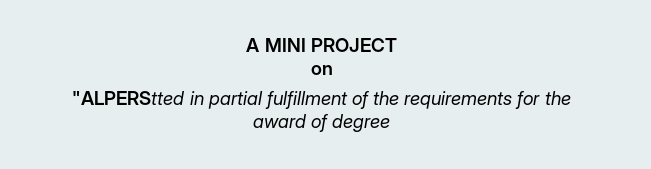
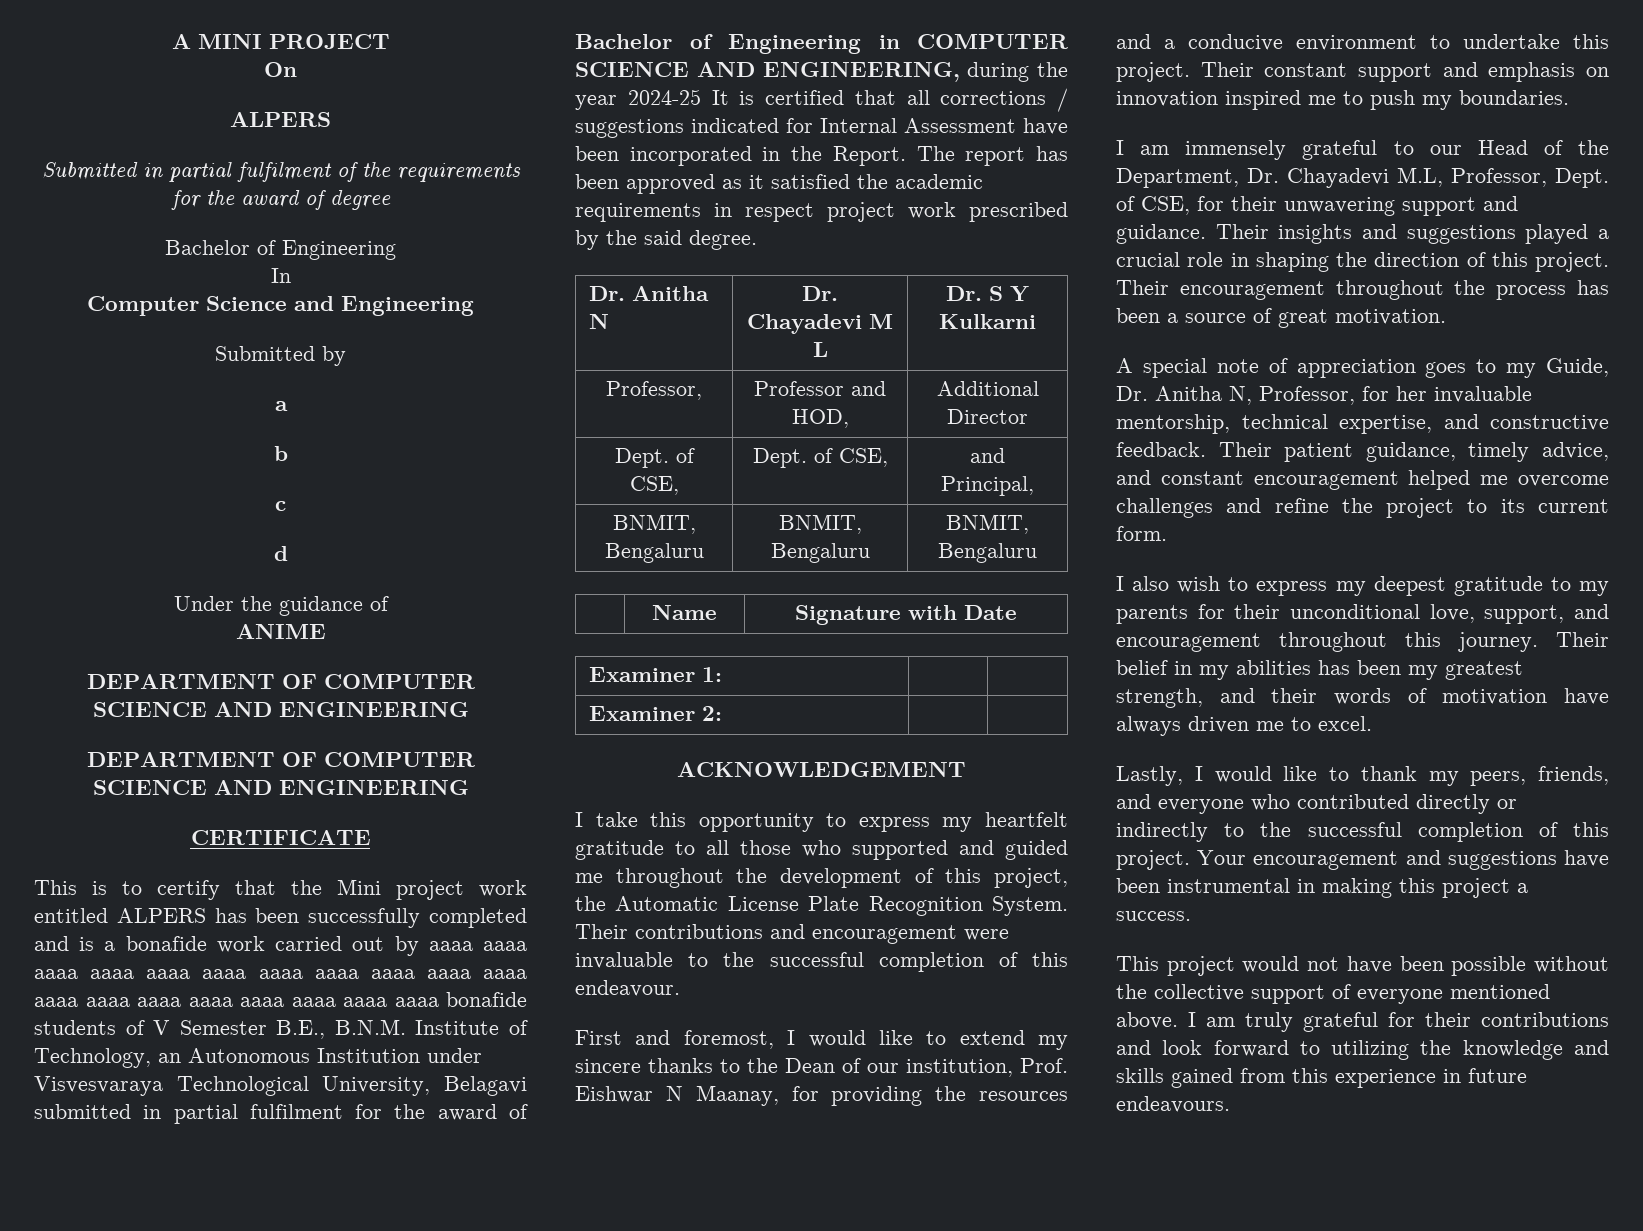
[310,65,333,75] [72,91,348,109] on // "ALPERStted in partial fulfillment -> [264,62,297,77] [230,112,331,127] [41,162,332,182] On // ALPERS // Submitted in partial fulfilment
(391, 123) none -> [165,240,396,260] [270,268,291,283] [87,296,474,316] [215,346,346,366] [274,401,288,411] [273,446,288,461] [275,501,286,511] [273,546,288,561] [173,596,389,616] [235,624,326,639] [86,674,475,689] [92,702,469,717] [86,752,475,767] [92,780,469,795] [190,830,371,845] [34,879,527,900] [34,908,527,928] [34,936,527,956] [34,969,527,979] [34,992,527,1007] [34,1019,528,1039] [34,1048,482,1068] [34,1076,527,1096] [34,1104,528,1124] [575,34,1068,54] [575,62,1068,82] [575,88,1068,112] [575,118,1068,138] [575,146,1068,166] [575,174,983,194] [575,202,1068,222] [575,230,757,250] [589,286,710,301] [589,314,610,329] [802,286,838,301] [747,314,893,334] [812,342,828,357] [946,286,1029,302] [939,314,1036,329] [606,381,702,400] [754,381,886,396] [791,409,849,428] [936,381,1039,396] [947,409,1028,424] [614,448,695,468] [629,476,679,495] [752,448,888,468] [970,448,1005,463] [941,476,1034,496] [612,514,696,534] [604,543,704,563] [778,514,862,534] [770,543,870,563] [946,514,1029,534] [938,543,1037,563] [652,605,717,620] [795,605,1017,625] [589,667,723,682] [589,706,723,721] [677,762,966,777] [575,812,1068,832] [575,840,1068,860] [575,868,1068,888] [575,896,1068,916] [575,924,1009,944] [575,952,1068,972] [575,980,680,997] [575,1030,1068,1050] [575,1058,1068,1077] [575,1085,1068,1106] [1116,34,1609,51] [1116,62,1609,82] [1116,90,1569,110] [1116,140,1609,160] [1116,167,1609,188] [1116,196,1518,216] [1116,224,1609,244] [1116,252,1609,272] [1116,280,1609,300] [1116,308,1446,328] [1116,358,1609,378] [1116,386,1532,405] [1116,414,1609,434] [1116,442,1609,462] [1116,470,1609,490] [1116,498,1609,518] [1116,526,1167,541] [1116,576,1609,596] [1116,604,1609,624] [1116,632,1609,652] [1116,660,1523,680] [1116,688,1609,708] [1116,716,1372,736] [1116,766,1609,786] [1116,794,1517,814] [1116,822,1609,842] [1116,850,1609,870] [1116,878,1528,898] [1116,911,1191,921] [1116,956,1609,976] [1116,984,1550,1004] [1116,1012,1609,1032] [1116,1040,1609,1060] [1116,1068,1527,1088] [1116,1096,1230,1113] // Bachelor of Engineering // In // Computer Science and Engineering // Submitted by // a // b // c // d // Under the guidance of // ANIME // DEPARTMENT OF COMPUTER SCIENCE AND ENGINEERING // DEPARTMENT OF COMPUTER SCIENCE AND ENGINEERING // CERTIFICATE // This is to certify that the Mini project work entitled ALPERS has been successfully completed and is a bonafide work carried out by aaaa aaaa aaaa aaaa aaaa aaaa aaaa aaaa aaaa aaaa aaaa aaaa aaaa aaaa aaaa aaaa aaaa aaaa aaaa bonafide students of V Semester B.E., B.N.M. Institute of Technology, an Autonomous Institution under Visvesvaraya Technological University, Belagavi submitted in partial fulfilment for the award of Bachelor of Engineering in COMPUTER SCIENCE AND ENGINEERING, during the year 2024-25 It is certified that all corrections / suggestions indicated for Internal Assessment have been incorporated in the Report. The report has been approved as it satisfied the academic requirements in respect project work prescribed by the said degree. // Dr. Anitha N | Dr. Chayadevi M L | Dr. S Y Kulkarni // Professor, | Professor and HOD, | Additional Director // Dept. of CSE, | Dept. of CSE, | and Principal, // BNMIT, Bengaluru | BNMIT, Bengaluru | BNMIT, Bengaluru // | Name | Signature with Date // Examiner 1: | | // Examiner 2: | | // ACKNOWLEDGEMENT // I take this opportunity to express my heartfelt gratitude to all those who supported and guided me throughout the development of this project, the Automatic License Plate Recognition System. Their contributions and encouragement were invaluable to the successful completion of this endeavour. // First and foremost, I would like to extend my sincere thanks to the Dean of our institution, Prof. Eishwar N Maanay, for providing the resources and a conducive environment to undertake this project. Their constant support and emphasis on innovation inspired me to push my boundaries. // I am immensely grateful to our Head of the Department, Dr. Chayadevi M.L, Professor, Dept. of CSE, for their unwavering support and guidance. Their insights and suggestions played a crucial role in shaping the direction of this project. Their encouragement throughout the process has been a source of great motivation. // A special note of appreciation goes to my Guide, Dr. Anitha N, Professor, for her invaluable mentorship, technical expertise, and constructive feedback. Their patient guidance, timely advice, and constant encouragement helped me overcome challenges and refine the project to its current form. // I also wish to express my deepest gratitude to my parents for their unconditional love, support, and encouragement throughout this journey. Their belief in my abilities has been my greatest strength, and their words of motivation have always driven me to excel. // Lastly, I would like to thank my peers, friends, and everyone who contributed directly or indirectly to the successful completion of this project. Your encouragement and suggestions have been instrumental in making this project a success. // This project would not have been possible without the collective support of everyone mentioned above. I am truly grateful for their contributions and look forward to utilizing the knowledge and skills gained from this experience in future endeavours.

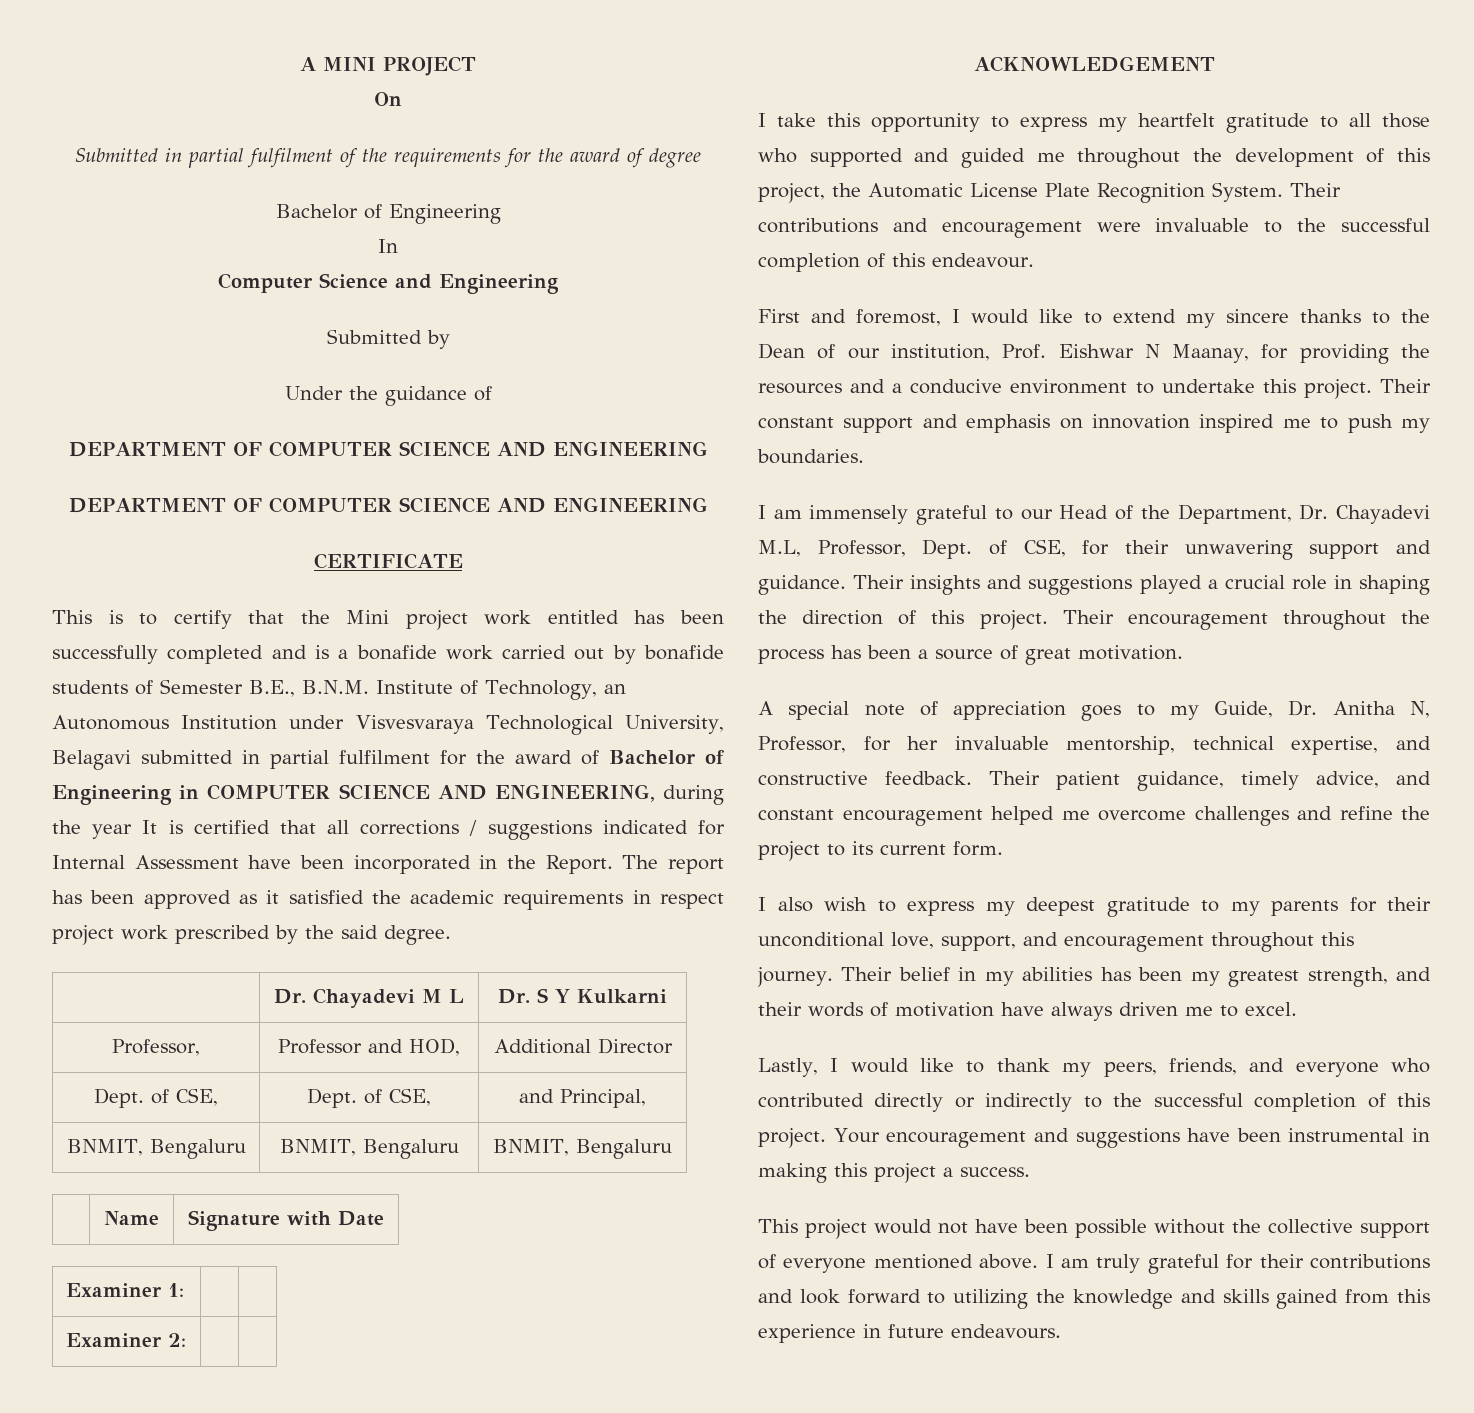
[230,112,331,127] // ALPERS -> (402, 99) none
[274,401,288,411] [273,446,288,461] [275,501,286,511] [273,546,288,561] // a // b // c // d -> (450, 339) none
[235,624,326,639] // ANIME -> (492, 393) none
[116,908,206,923] ALPERS -> (619, 617) none
[428,941,527,951] [34,969,527,979] [34,997,439,1007] aaaa aaaa aaaa aaaa aaaa aaaa aaaa aaaa aaaa aaaa aaaa aaaa aaaa aaaa aaaa aaaa aaaa aaaa aaaa -> (636, 654) none
[153,1020,171,1035] V -> (153, 687) none
[627,89,701,105] 2024-25 -> (133, 831) none
[589,286,710,301] [589,314,610,329] Dr. Anitha N -> (451, 935) none

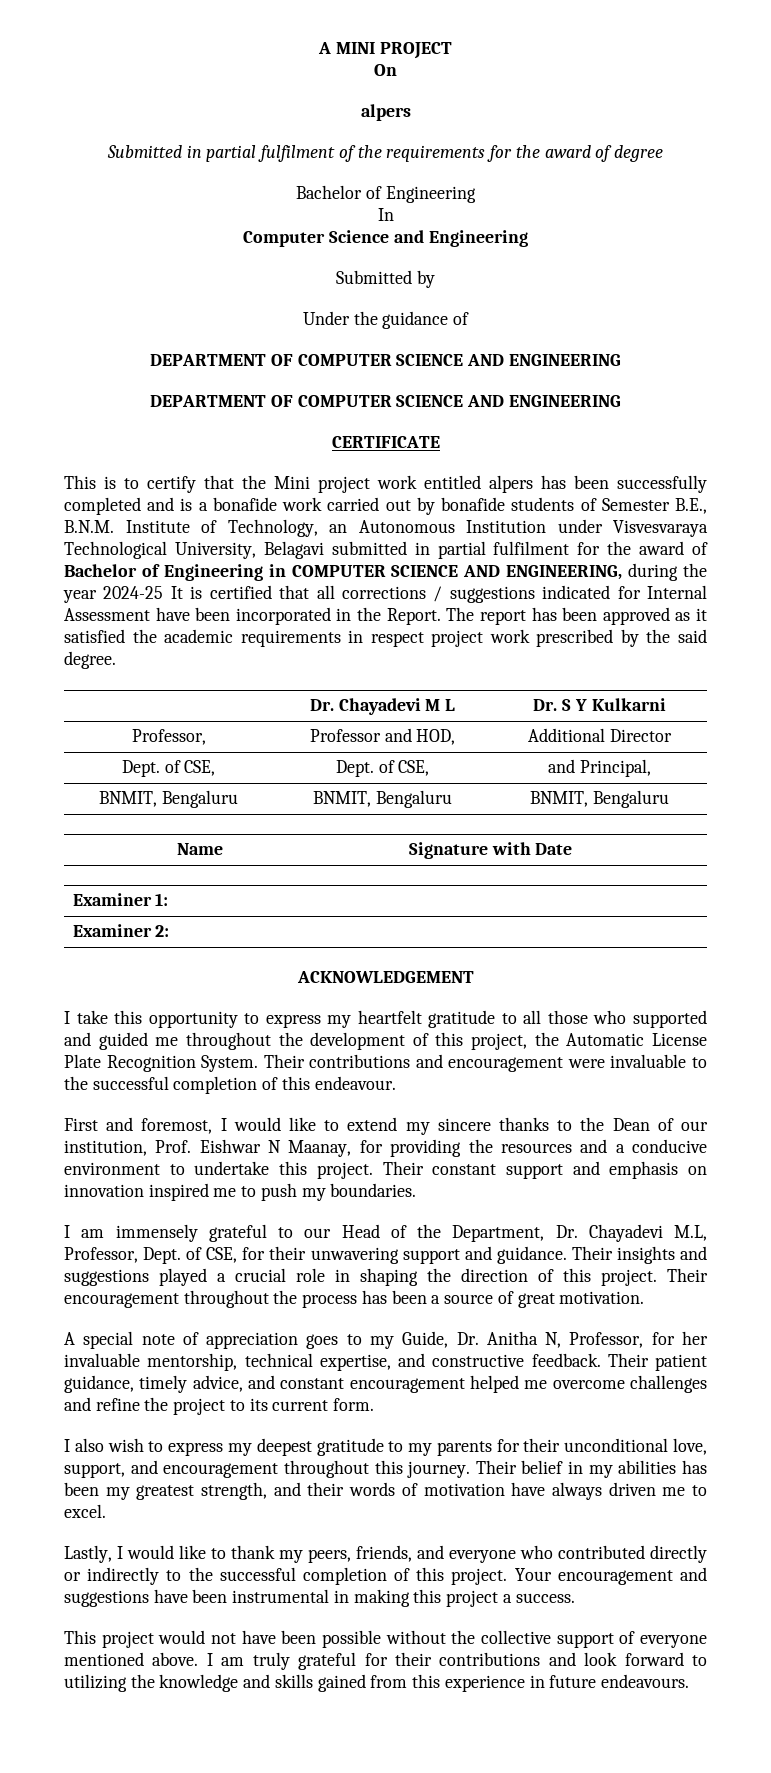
(402, 99) none -> [360,104,411,121] // alpers
(619, 617) none -> [489,475,533,493] alpers
(133, 831) none -> [103,586,164,599] 2024-25

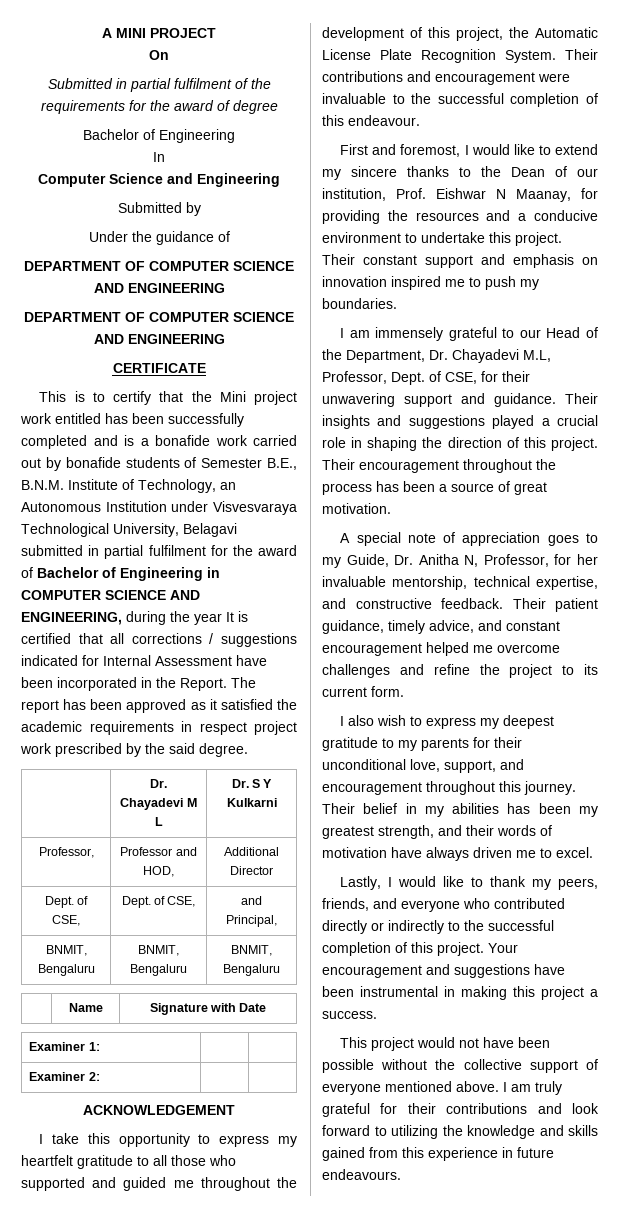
[360,104,411,121] // alpers -> (169, 55) none
[489,475,533,493] alpers -> (101, 418) none
[103,586,164,599] 2024-25 -> (222, 619) none

